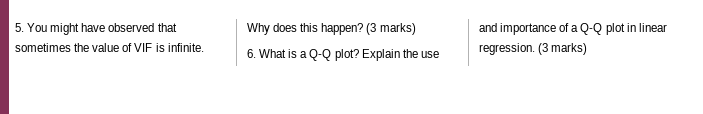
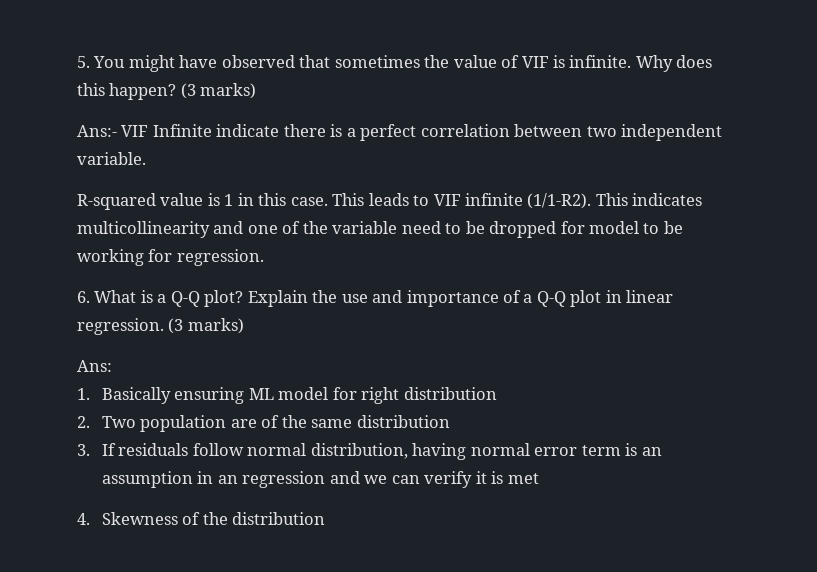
(416, 29) none -> [77,124,723,141] [77,152,146,165] [77,193,703,210] [77,221,683,238] [77,249,264,266] // Ans:- VIF Infinite indicate there is a perfect correlation between two independent variable. // R-squared value is 1 in this case. This leads to VIF infinite (1/1-R2). This indicates multicollinearity and one of the variable need to be dropped for model to be working for regression.
(588, 49) none -> [77,360,112,372] [77,387,497,404] [77,415,450,432] [77,443,662,460] [102,471,539,488] [77,512,326,525] // Ans: // 1. Basically ensuring ML model for right distribution // 2. Two population are of the same distribution // 3. If residuals follow normal distribution, having normal error term is an assumption in an regression and we can verify it is met // 4. Skewness of the distribution

